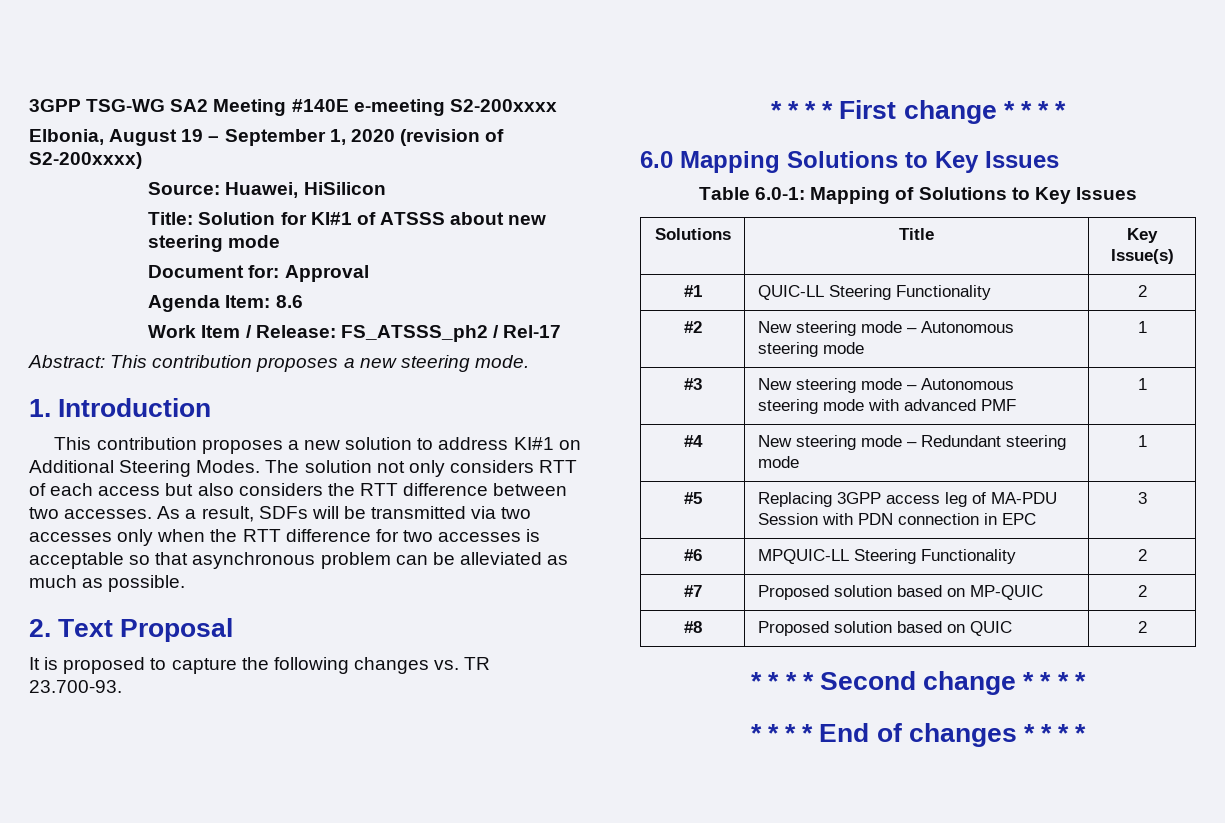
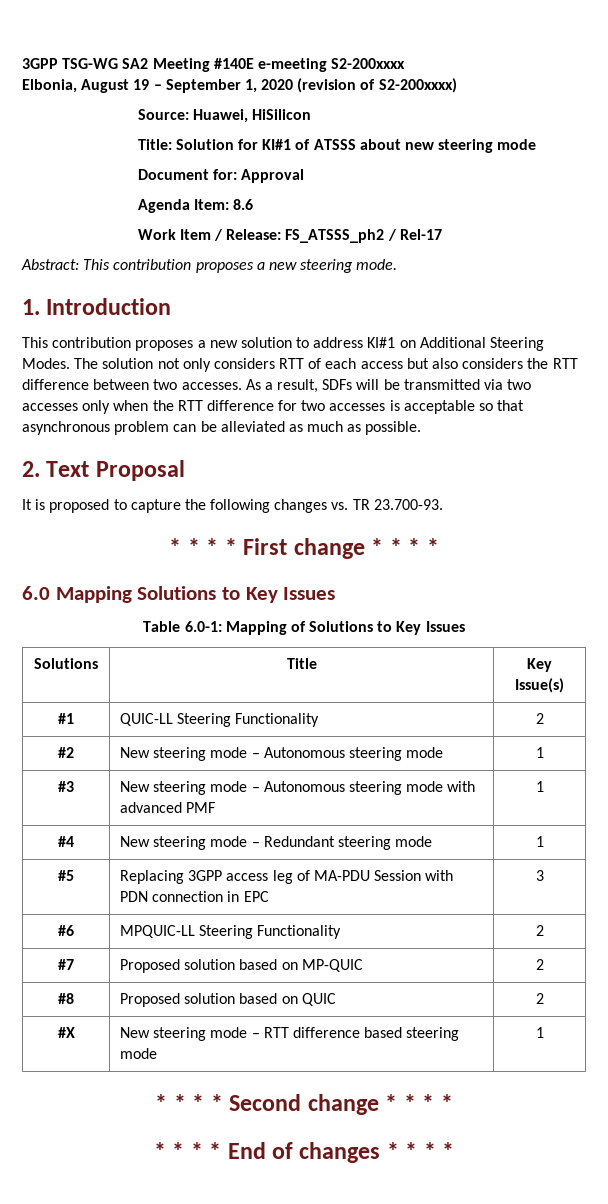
(1147, 627) none -> [57,1027,75,1038] [120,1027,460,1041] [120,1048,158,1059] [535,1027,544,1038] // #X | New steering mode – RTT difference based steering mode | 1

